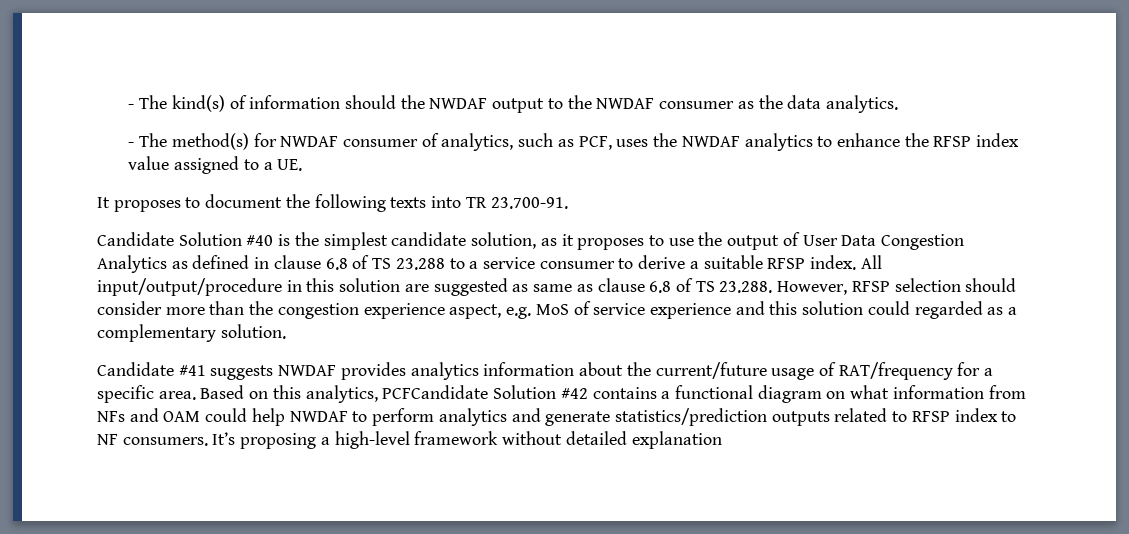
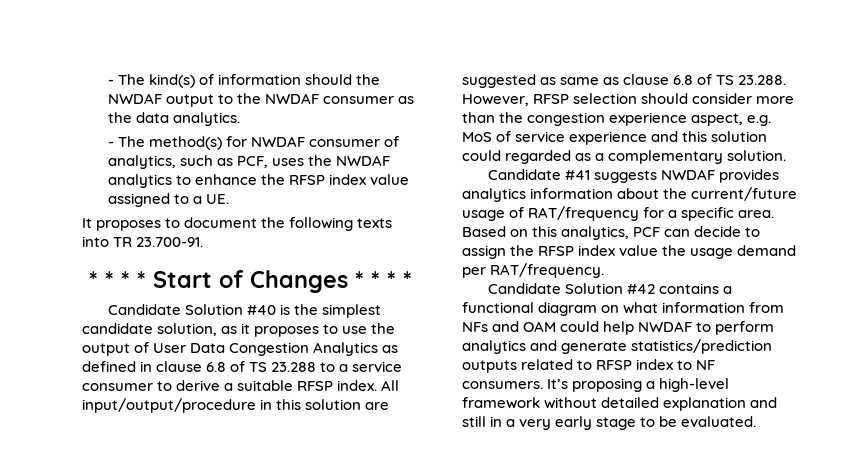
(568, 203) none -> [89,270,412,293] // * * * * Start of Changes * * * *
[382,385,489,399] PCFCandidate -> [633,226,761,237] [462,245,797,259] [462,263,605,278] [488,283,562,294] PCF can decide to assign the RFSP index value the usage demand per RAT/frequency. // Candidate
(722, 440) none -> [750,397,778,408] [462,416,757,430] and still in a very early stage to be evaluated.

